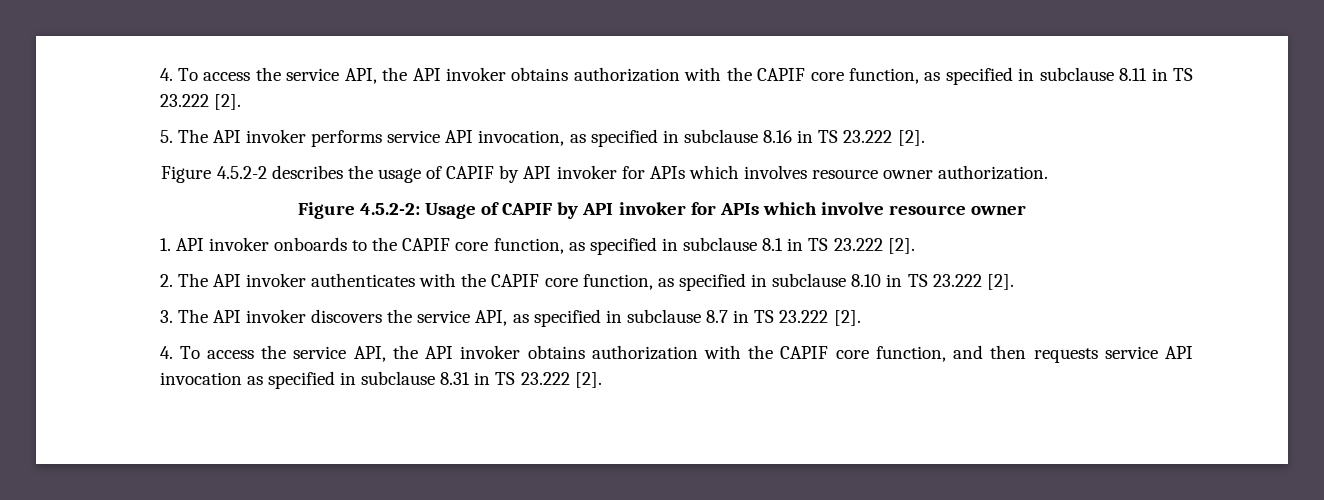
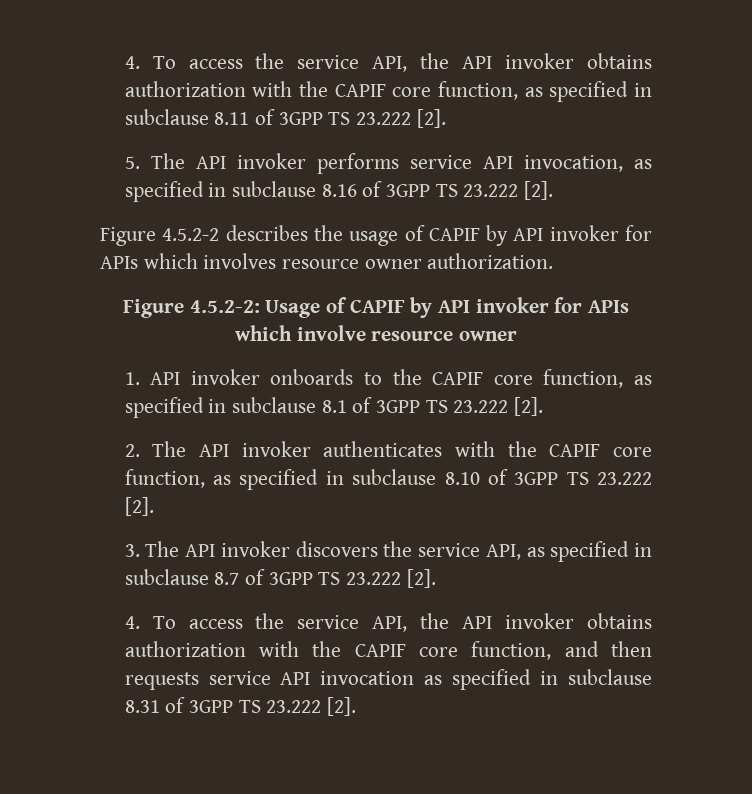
[1151,68,1168,81] in -> [254,109,323,125] of 3GPP
[797,130,814,143] in -> [362,181,430,197] of 3GPP
[787,238,804,251] in -> [352,397,420,413] of 3GPP
[886,274,903,287] in -> [487,469,559,485] of 3GPP
[733,310,750,323] in -> [244,569,313,585] of 3GPP
[474,372,491,385] in -> [165,697,233,713] of 3GPP

